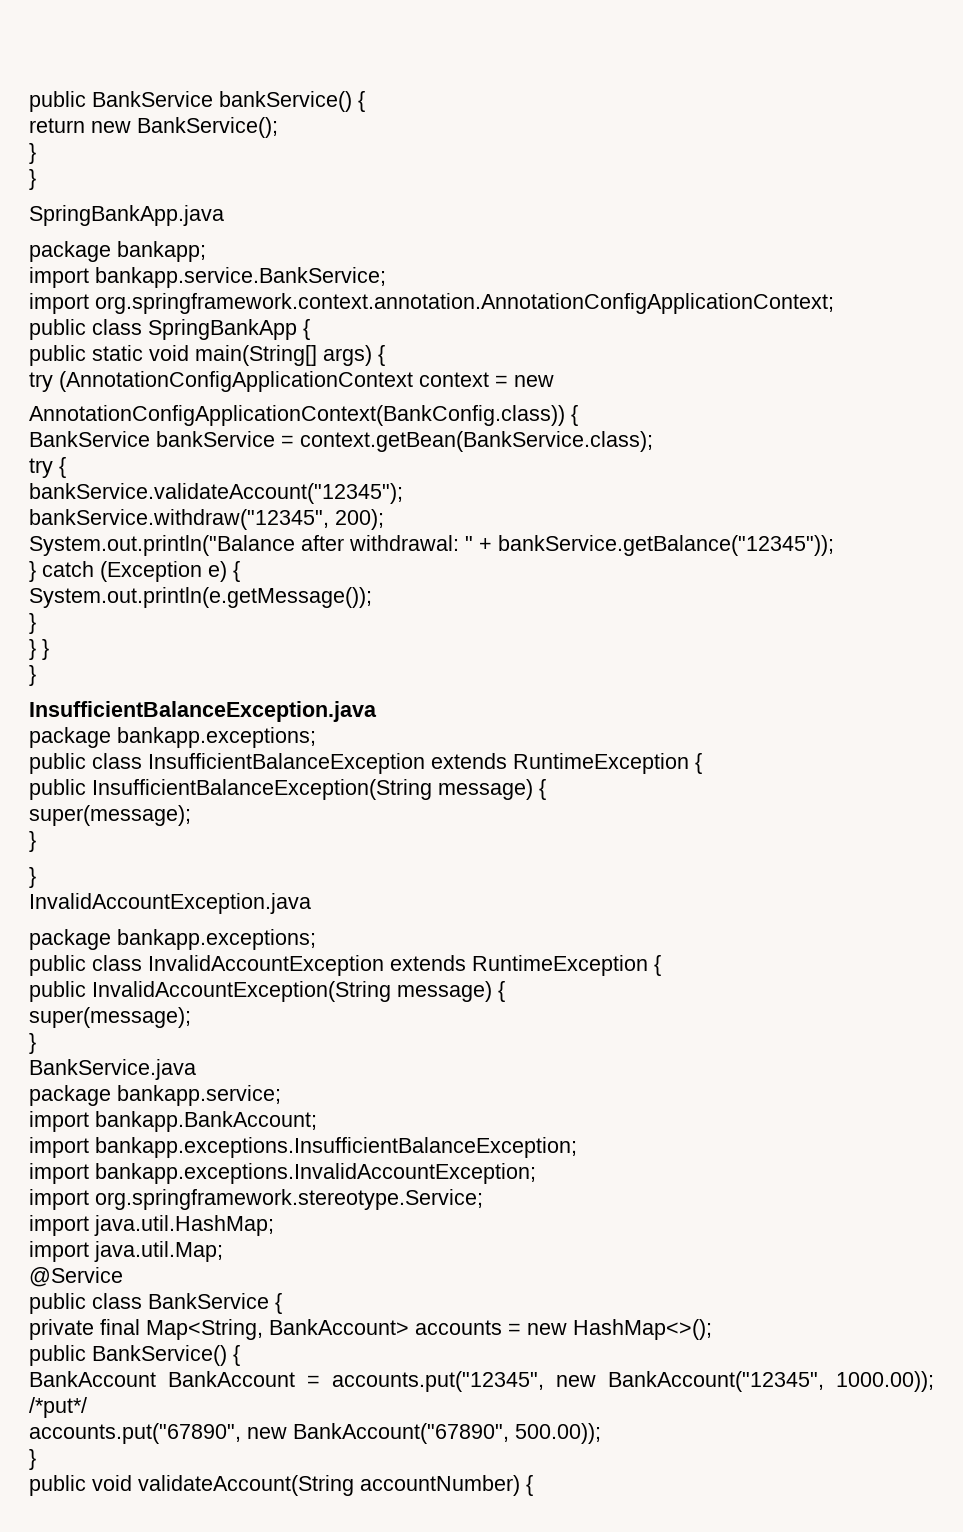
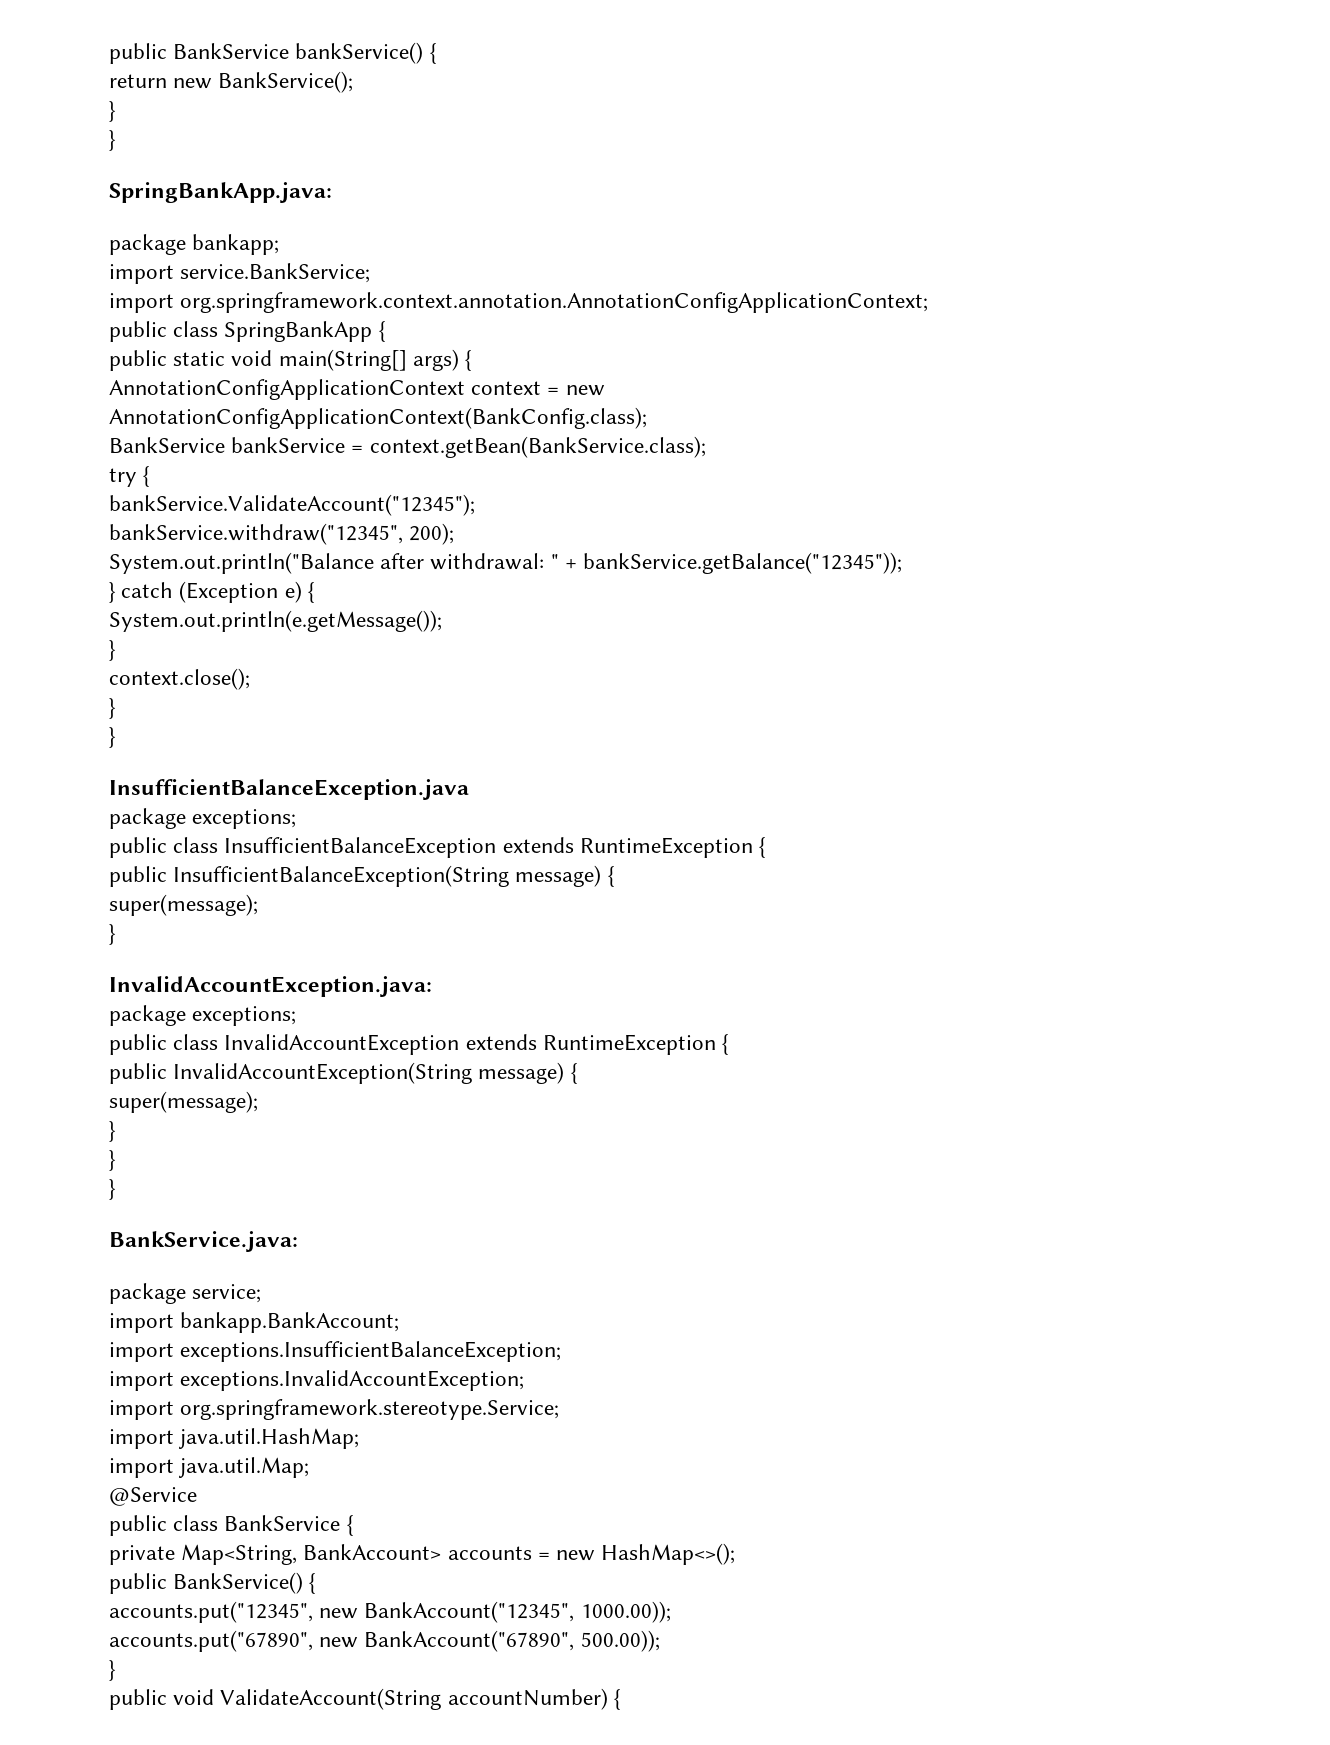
[29,205,224,226] SpringBankApp.java -> [109,182,332,203] SpringBankApp.java:
[95,267,386,288] bankapp.service.BankService; -> [180,263,371,283] service.BankService;
[29,371,413,392] try (AnnotationConfigApplicationContext -> [109,379,465,400] AnnotationConfigApplicationContext
[29,405,578,426] AnnotationConfigApplicationContext(BankConfig.class)) { -> [109,407,647,429] AnnotationConfigApplicationContext(BankConfig.class);
[29,483,403,504] bankService.validateAccount("12345"); -> [109,494,475,516] bankService.ValidateAccount("12345");
[29,639,36,660] } -> [109,668,250,690] context.close(); //
[117,727,316,748] bankapp.exceptions; -> [192,809,297,829] exceptions;
[29,867,36,888] [29,893,311,914] [29,929,316,950] } // InvalidAccountException.java // package bankapp.exceptions; -> [109,976,432,997] [109,1005,297,1026] InvalidAccountException.java: // package exceptions;
[29,1059,196,1080] [29,1085,281,1106] BankService.java // package bankapp.service; -> [109,1150,116,1171] [109,1179,116,1200] [109,1231,298,1252] [109,1283,262,1304] } // } // BankService.java: // package service;
[95,1137,577,1158] [29,1163,536,1184] bankapp.exceptions.InsufficientBalanceException; // import bankapp.exceptions.InvalidAccountException; -> [180,1341,562,1362] [109,1370,525,1391] exceptions.InsufficientBalanceException; // import exceptions.InvalidAccountException;
[100,1319,140,1335] final -> (175, 1555) none
[29,1371,320,1387] BankAccount BankAccount = -> (317, 1583) none
[29,1397,87,1418] /*put*/ -> (671, 1612) none
[138,1475,354,1496] validateAccount(String -> [220,1688,442,1710] ValidateAccount(String

